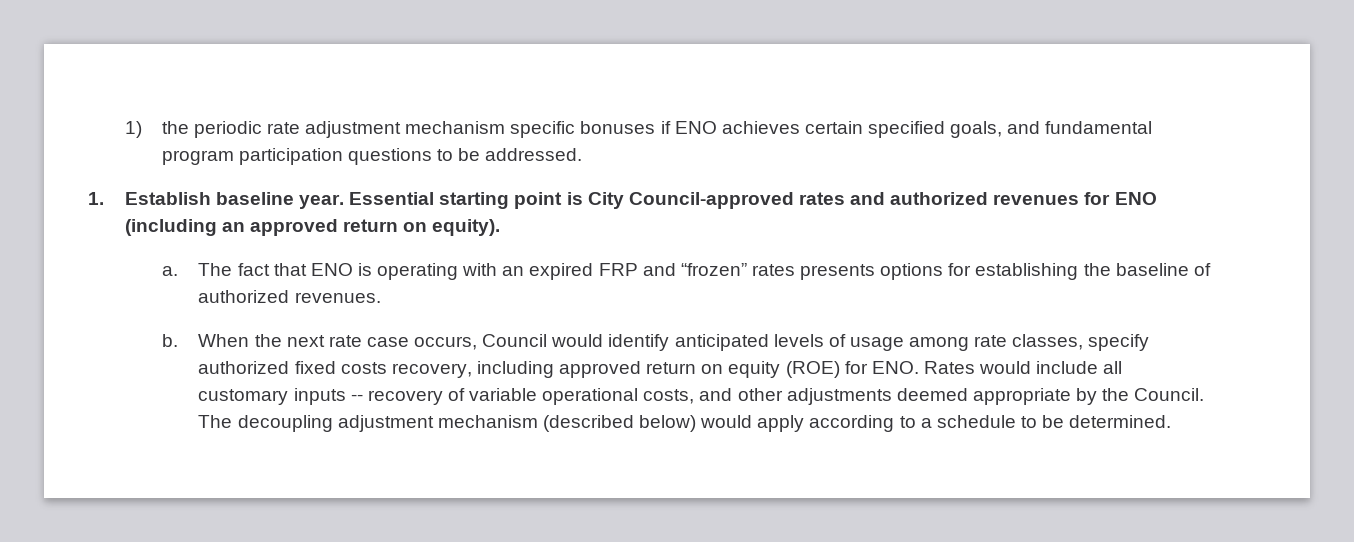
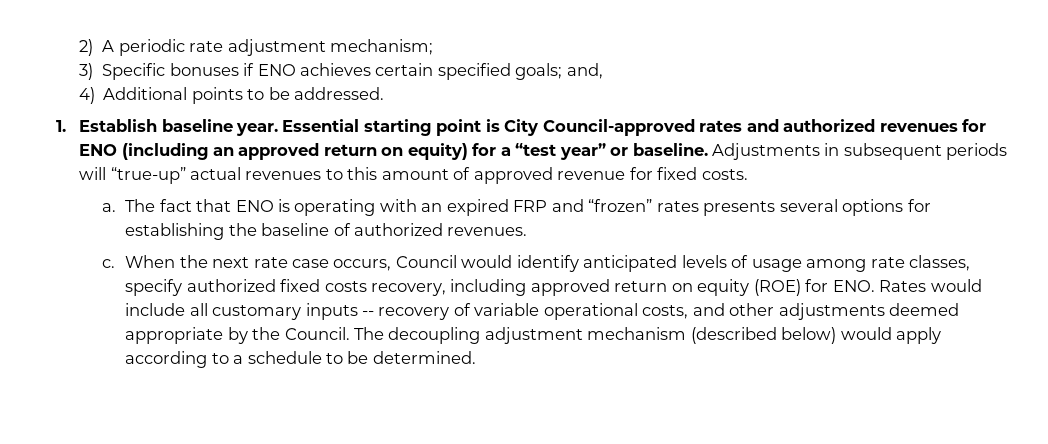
[124,121,189,138] 1) the -> [79,39,115,56] 2) A
[405,121,576,138] mechanism specific -> [329,39,433,55] [79,63,166,80] mechanism; // 3) Specific
[950,121,1153,138] [161,148,432,165] goals, and fundamental program participation questions -> [515,63,603,80] [79,87,243,104] goals; and, // 4) Additional points
[432,219,501,236] equity). -> [407,143,1008,160] [79,167,748,184] equity) for a “test year” or baseline. Adjustments in subsequent periods will “true-up” actual revenues to this amount of approved revenue for fixed costs.
(876, 272) none -> [779,199,838,212] several
[161,334,178,347] b. -> [102,259,116,268] c.

